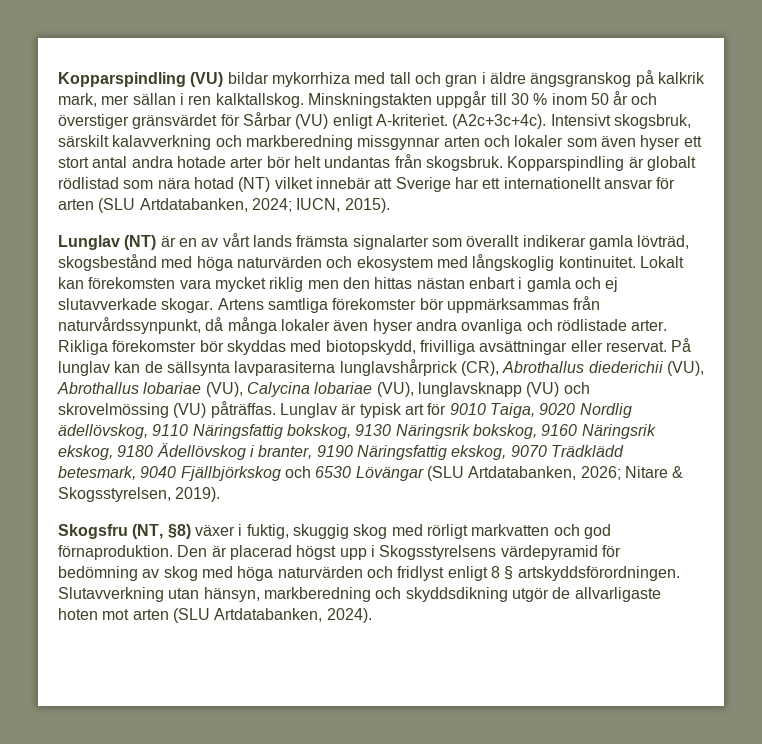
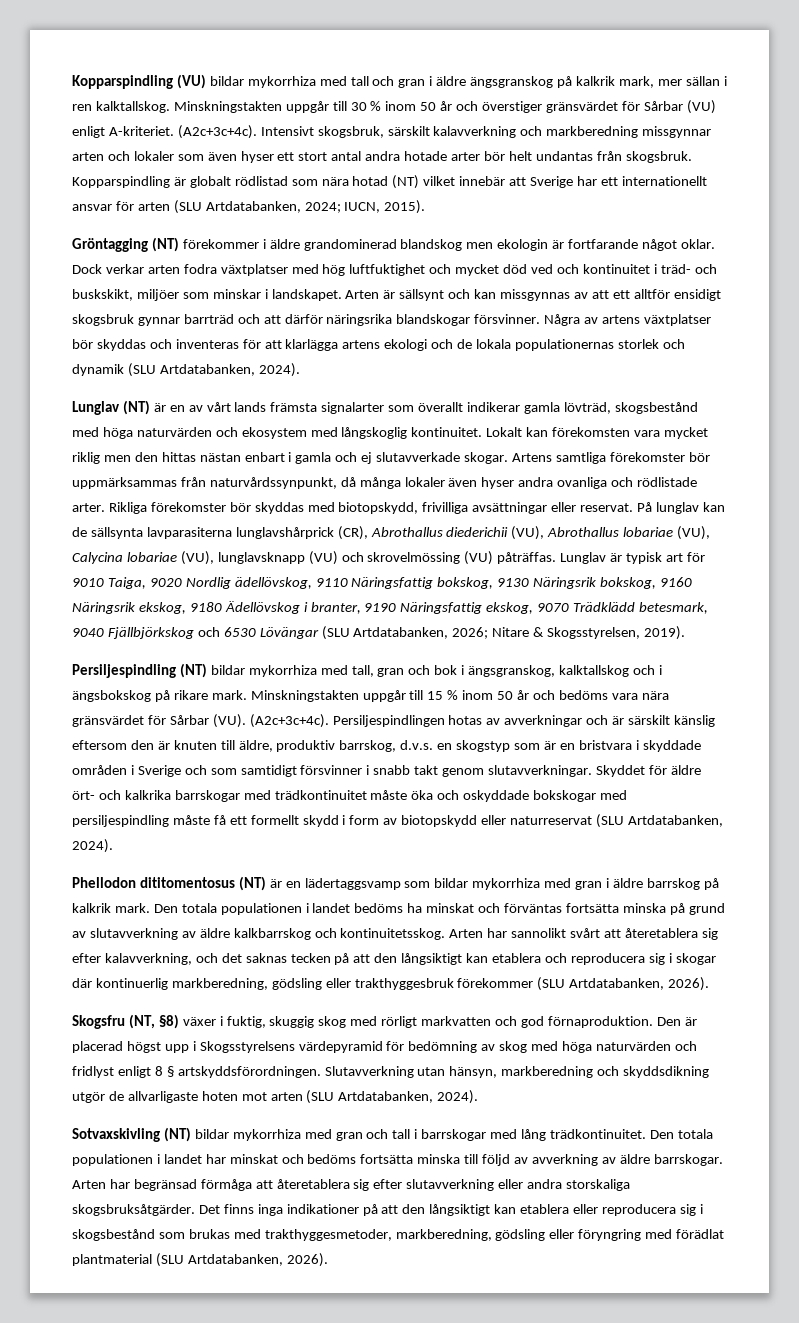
(390, 205) none -> [72,237,715,252] [72,264,717,276] [72,289,721,301] [72,314,711,326] [72,339,685,351] [72,363,300,377] // Gröntagging (NT) förekommer i äldre grandominerad blandskog men ekologin är fortfarande något oklar. Dock verkar arten fodra växtplatser med hög luftfuktighet och mycket död ved och kontinuitet i träd- och buskskikt, miljöer som minskar i landskapet. Arten är sällsynt och kan missgynnas av att ett alltför ensidigt skogsbruk gynnar barrträd och att därför näringsrika blandskogar försvinner. Några av artens växtplatser bör skyddas och inventeras för att klarlägga artens ekologi och de lokala populationernas storlek och dynamik (SLU Artdatabanken, 2024).
(221, 494) none -> [72,663,662,678] [72,690,669,702] [72,714,715,728] [72,740,701,752] [72,765,701,777] [72,790,628,802] [72,814,723,828] [72,839,113,853] [72,876,719,891] [72,903,725,915] [72,928,718,940] [72,953,716,965] [72,977,710,991] // Persiljespindling (NT) bildar mykorrhiza med tall, gran och bok i ängsgranskog, kalktallskog och i ängsbokskog på rikare mark. Minskningstakten uppgår till 15 % inom 50 år och bedöms vara nära gränsvärdet för Sårbar (VU). (A2c+3c+4c). Persiljespindlingen hotas av avverkningar och är särskilt känslig eftersom den är knuten till äldre, produktiv barrskog, d.v.s. en skogstyp som är en bristvara i skyddade områden i Sverige och som samtidigt försvinner i snabb takt genom slutavverkningar. Skyddet för äldre ört- och kalkrika barrskogar med trädkontinuitet måste öka och oskyddade bokskogar med persiljespindling måste få ett formellt skydd i form av biotopskydd eller naturreservat (SLU Artdatabanken, 2024). // Phellodon dititomentosus (NT) är en lädertaggsvamp som bildar mykorrhiza med gran i äldre barrskog på kalkrik mark. Den totala populationen i landet bedöms ha minskat och förväntas fortsätta minska på grund av slutavverkning av äldre kalkbarrskog och kontinuitetsskog. Arten har sannolikt svårt att återetablera sig efter kalavverkning, och det saknas tecken på att den långsiktigt kan etablera och reproducera sig i skogar där kontinuerlig markberedning, gödsling eller trakthyggesbruk förekommer (SLU Artdatabanken, 2026).
(372, 615) none -> [72,1127,713,1142] [72,1154,723,1166] [72,1179,631,1191] [72,1204,703,1216] [72,1229,725,1241] [72,1253,328,1267] // Sotvaxskivling (NT) bildar mykorrhiza med gran och tall i barrskogar med lång trädkontinuitet. Den totala populationen i landet har minskat och bedöms fortsätta minska till följd av avverkning av äldre barrskogar. Arten har begränsad förmåga att återetablera sig efter slutavverkning eller andra storskaliga skogsbruksåtgärder. Det finns inga indikationer på att den långsiktigt kan etablera eller reproducera sig i skogsbestånd som brukas med trakthyggesmetoder, markberedning, gödsling eller föryngring med förädlat plantmaterial (SLU Artdatabanken, 2026).

